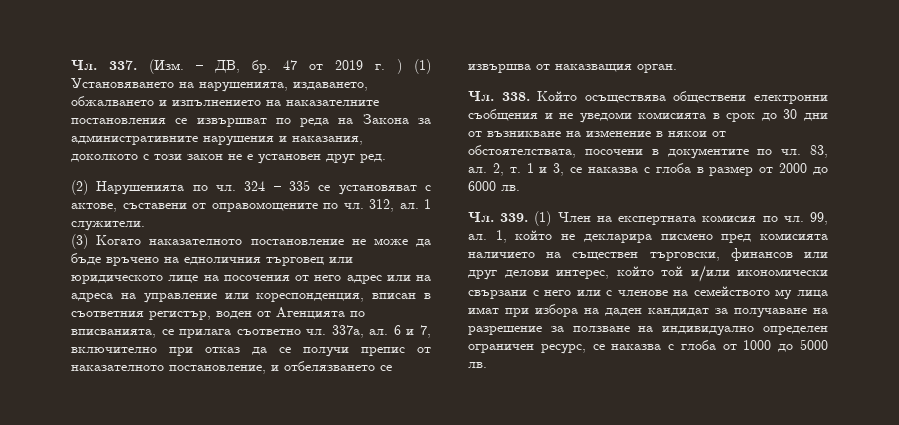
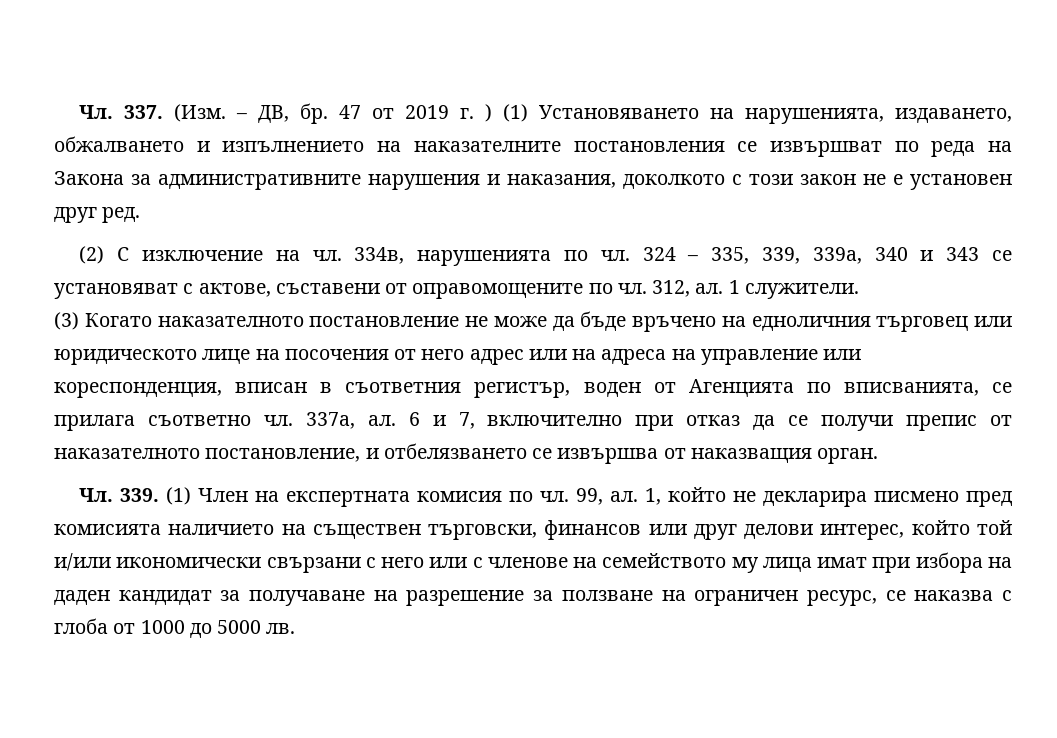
[96,180,311,195] Нарушенията по чл. 324 – 335 -> [117,247,980,266] С изключение на чл. 334в, нарушенията по чл. 324 – 335, 339, 339а, 340 и 343
[468,90,828,104] [468,109,828,123] [468,130,726,137] [468,145,828,159] [468,163,828,176] [468,181,520,191] // Чл. 338. Който осъществява обществени електронни съобщения и не уведоми комисията в срок до 30 дни от възникване на изменение в някои от обстоятелствата, посочени в документите по чл. 83, ал. 2, т. 1 и 3, се наказва с глоба в размер от 2000 до 6000 лв. -> (879, 456) none
[662,326,828,336] индивидуално определен -> (686, 595) none

